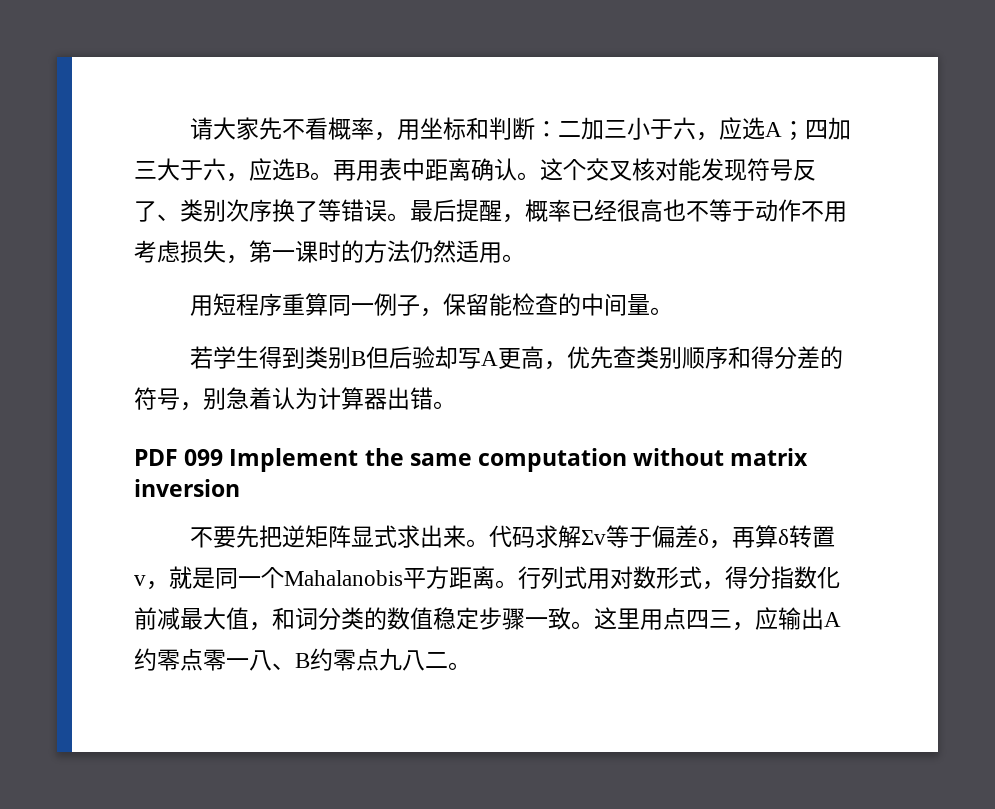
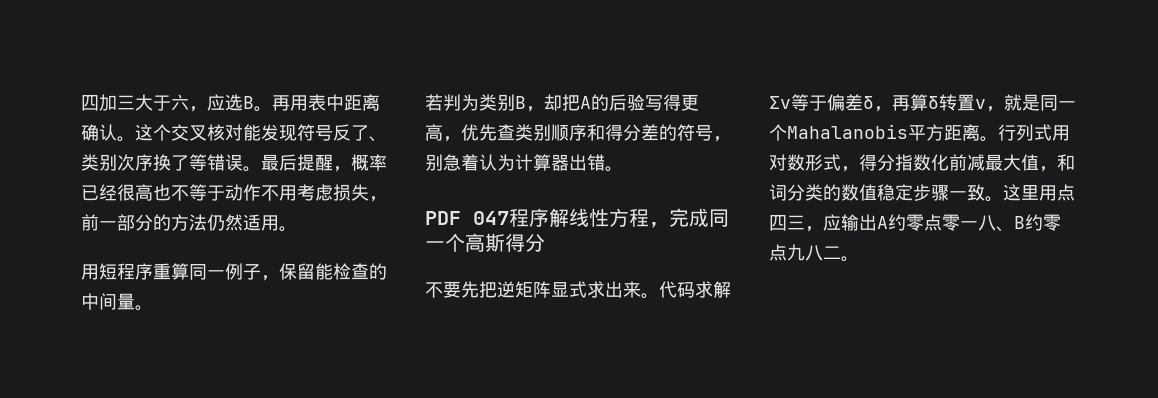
[190,117,806,141] 请大家先不看概率，用坐标和判断：二加三小于六，应选A； -> (81, 103) none
[249,240,341,263] 第一课时 -> [81,214,153,231] 前一部分
[213,346,499,369] 学生得到类别B但后验却写A -> [443,94,681,112] 判为类别B，却把A的后验写得
[184,448,809,472] [134,479,240,497] 099 Implement the same computation without matrix inversion -> [473,208,729,228] [425,233,545,252] 047程序解线性方程，完成同一个高斯得分

